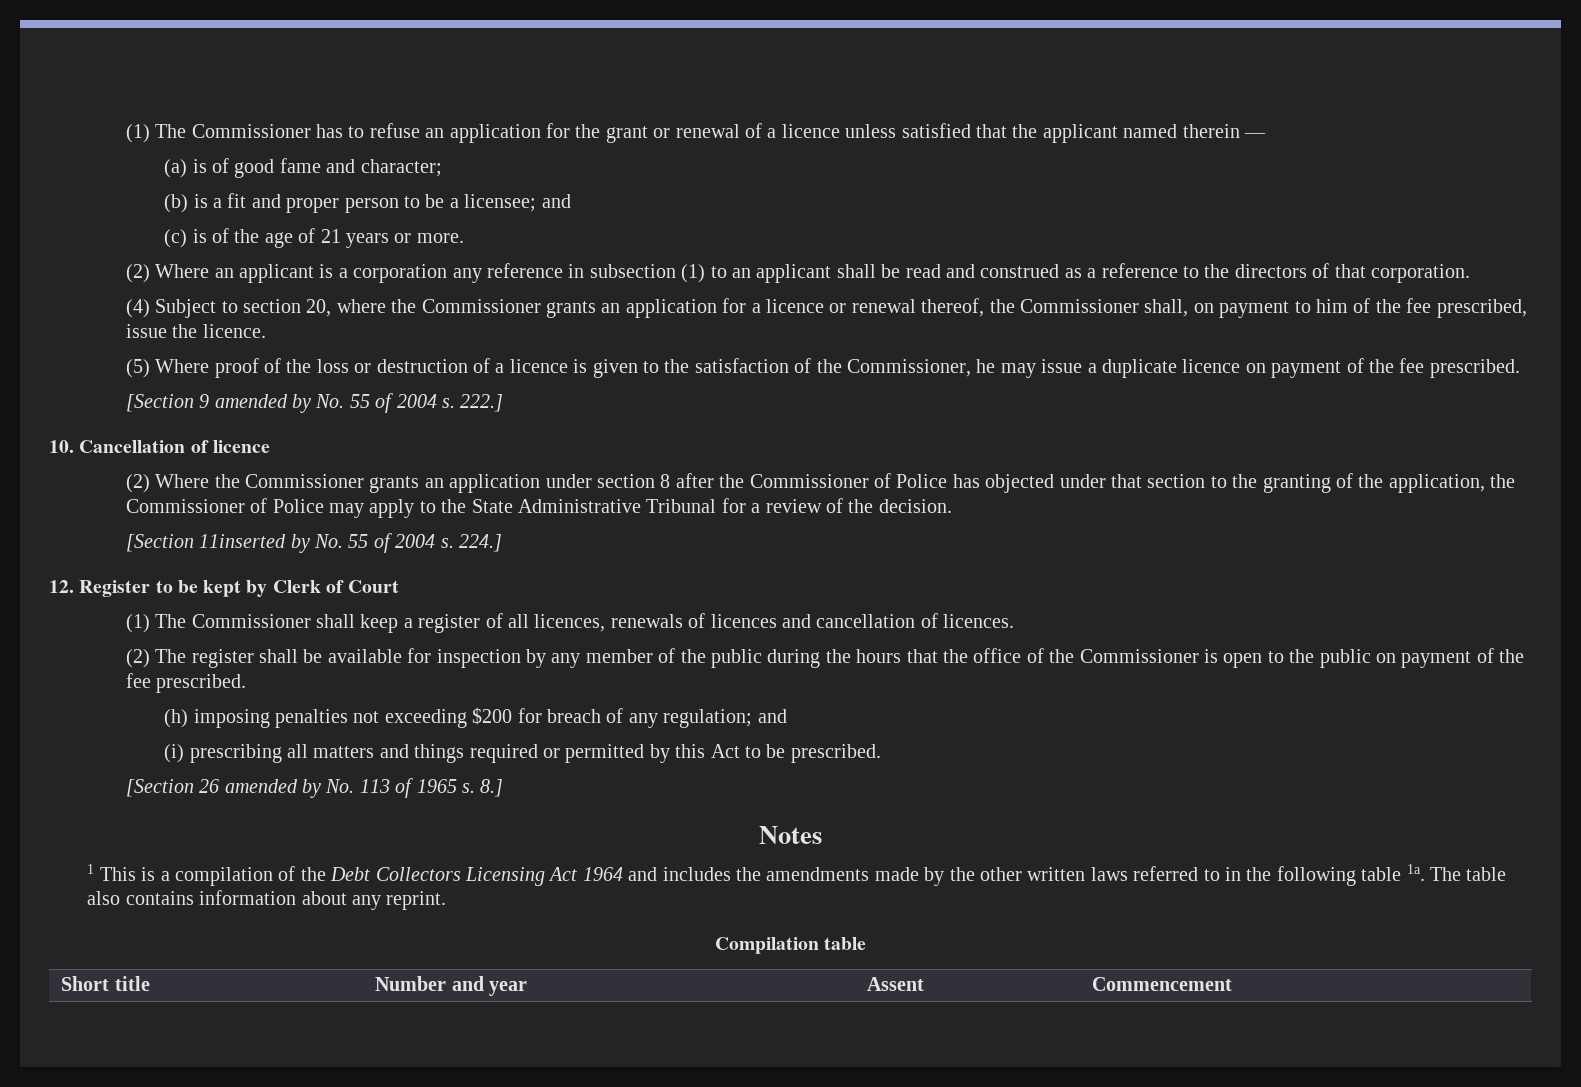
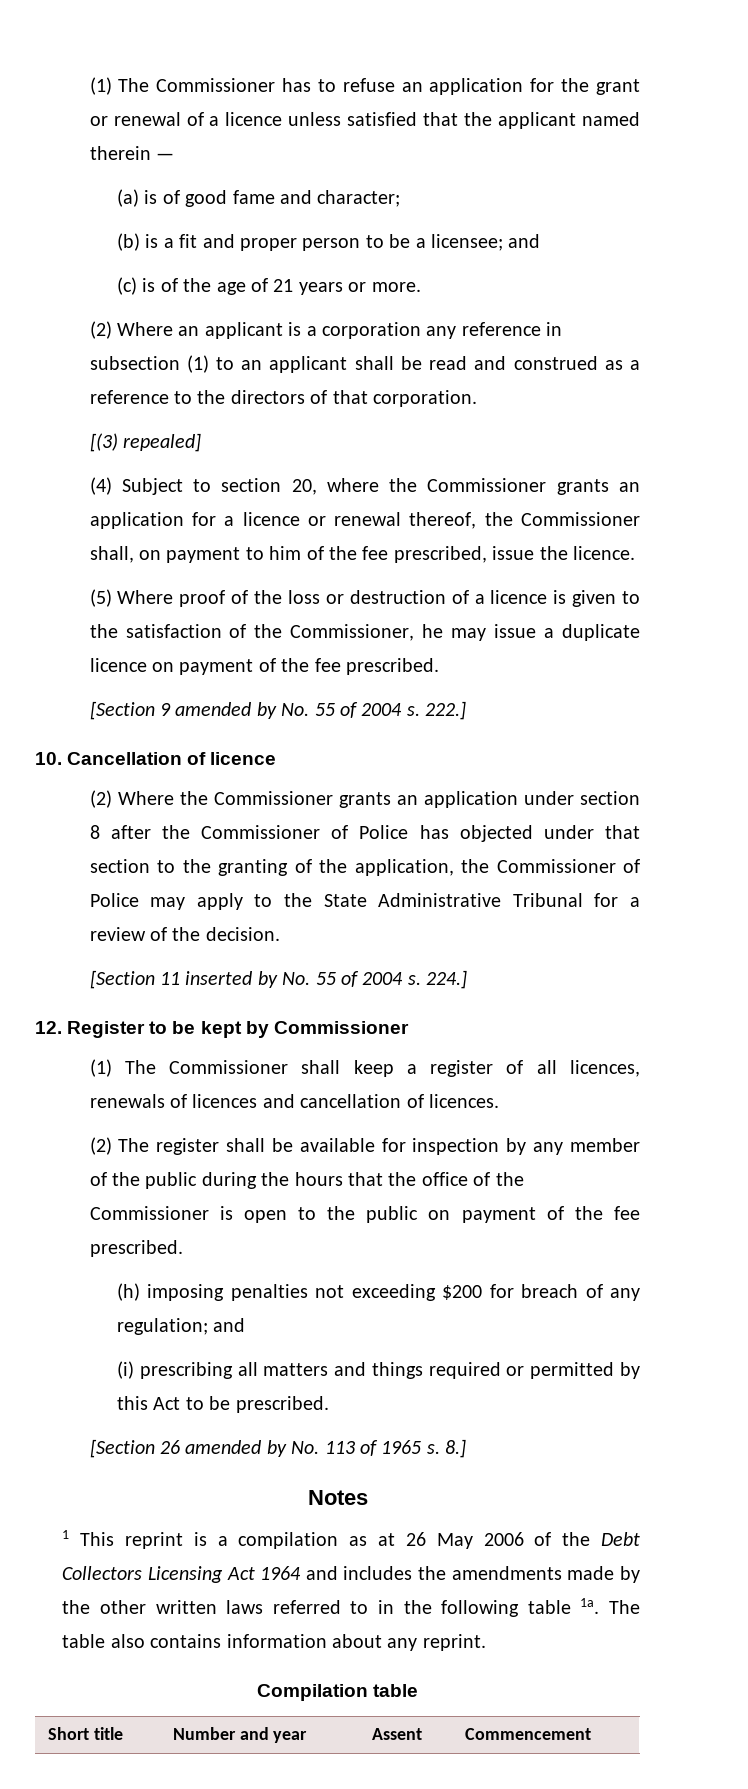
(1470, 273) none -> [89,433,202,452] // [(3) repealed]
[199,534,287,548] 11inserted -> [160,971,253,985] 11 inserted
[272,580,400,593] Clerk of Court -> [273,1021,409,1034] Commissioner
(136, 874) none -> [124,1532,183,1549] reprint
(273, 876) none -> [349,1532,524,1549] as at 26 May 2006

